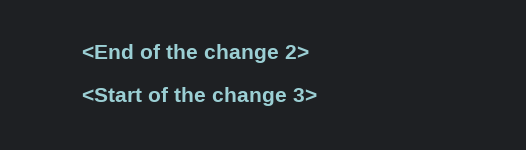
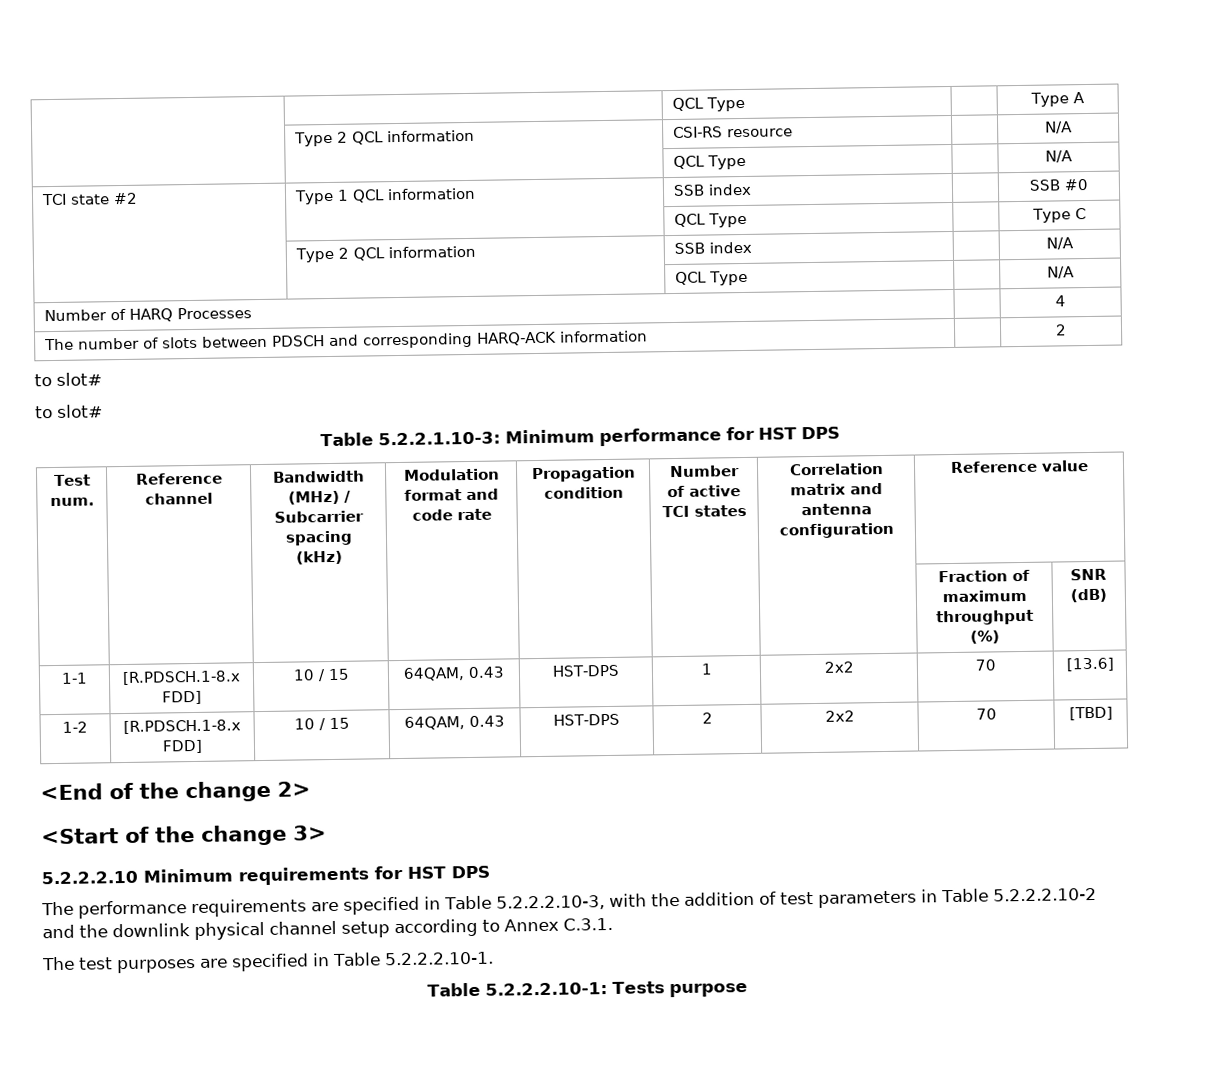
(82, 51) none -> [672,96,746,112] [1030,92,1085,107] [294,129,476,147] [673,126,794,138] [1045,121,1073,134] [673,154,747,170] [1045,150,1073,163] [41,192,139,206] [294,187,477,205] [673,183,753,196] [1029,178,1089,191] [674,212,748,228] [1032,208,1086,223] [295,245,477,263] [674,241,753,254] [1046,237,1074,250] [675,270,749,286] [1047,266,1075,279] [44,307,253,322] [1055,295,1066,307] [44,330,649,351] [1055,324,1067,336] [34,372,102,387] [35,404,103,419] [319,426,840,447] [53,474,91,487] [49,497,95,507] [135,472,223,485] [145,492,213,505] [272,470,365,483] [287,490,351,505] [274,510,364,523] [285,530,353,546] [296,550,343,565] [402,468,500,481] [404,488,499,501] [411,508,492,521] [530,466,636,483] [543,486,624,499] [668,465,740,478] [667,485,741,498] [661,504,747,518] [788,462,884,476] [790,483,883,496] [801,503,872,516] [779,522,895,539] [949,460,1089,474] [938,569,1030,583] [941,589,1027,603] [936,609,1034,626] [970,630,1000,644] [1070,568,1107,581] [1070,588,1107,603] [61,672,88,684] [122,670,241,686] [162,690,202,705] [292,668,350,682] [403,666,505,681] [552,664,620,677] [700,663,712,675] [823,661,854,673] [974,659,996,671] [1065,657,1114,672] [62,721,88,733] [123,719,241,735] [162,739,203,754] [293,717,350,731] [404,715,505,730] [553,713,621,726] [701,712,713,724] [824,710,855,722] [975,708,997,720] [1068,706,1113,721] | | QCL Type | | Type A // | Type 2 QCL information | CSI-RS resource | | N/A // | | QCL Type | | N/A // TCI state #2 | Type 1 QCL information | SSB index | | SSB #0 // | | QCL Type | | Type C // | Type 2 QCL information | SSB index | | N/A // | | QCL Type | | N/A // Number of HARQ Processes | | 4 // The number of slots between PDSCH and corresponding HARQ-ACK information | | 2 // to slot# // to slot# // Table 5.2.2.1.10-3: Minimum performance for HST DPS // Test num. | Reference channel | Bandwidth (MHz) / Subcarrier spacing (kHz) | Modulation format and code rate | Propagation condition | Number of active TCI states | Correlation matrix and antenna configuration | Reference value // | | | | | | | Fraction of maximum throughput (%) | SNR (dB) // 1-1 | [R.PDSCH.1-8.x FDD] | 10 / 15 | 64QAM, 0.43 | HST-DPS | 1 | 2x2 | 70 | [13.6] // 1-2 | [R.PDSCH.1-8.x FDD] | 10 / 15 | 64QAM, 0.43 | HST-DPS | 2 | 2x2 | 70 | [TBD] //
(317, 95) none -> [41,865,490,886] [41,887,1097,919] [42,917,613,941] [42,951,494,974] [427,981,748,998] // 5.2.2.2.10 Minimum requirements for HST DPS // The performance requirements are specified in Table 5.2.2.2.10-3, with the addition of test parameters in Table 5.2.2.2.10-2 and the downlink physical channel setup according to Annex C.3.1. // The test purposes are specified in Table 5.2.2.2.10-1. // Table 5.2.2.2.10-1: Tests purpose

